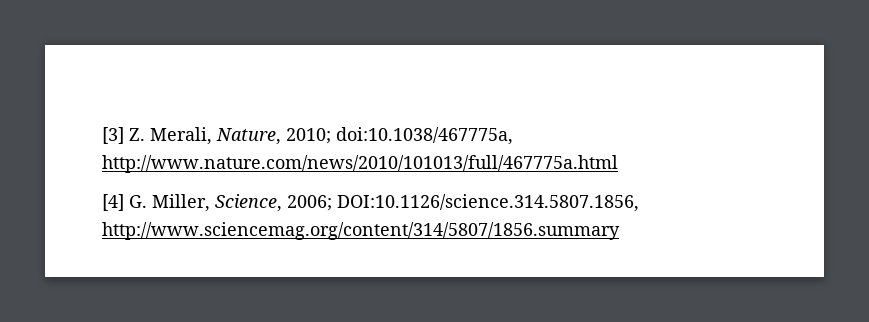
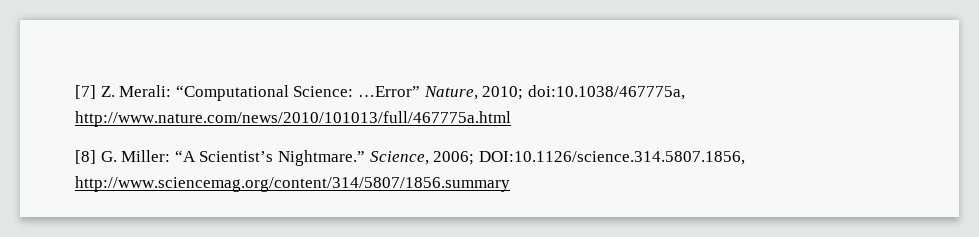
[102,127,513,145] [102,155,618,173] [102,194,210,212] [3] Z. Merali, Nature, 2010; doi:10.1038/467775a, http://www.nature.com/news/2010/101013/full/467775a.html // [4] G. Miller, -> [75,85,685,101] [75,111,511,127] [75,150,365,166] [7] Z. Merali: “Computational Science: …Error” Nature, 2010; doi:10.1038/467775a, http://www.nature.com/news/2010/101013/full/467775a.html // [8] G. Miller: “A Scientist’s Nightmare.”

